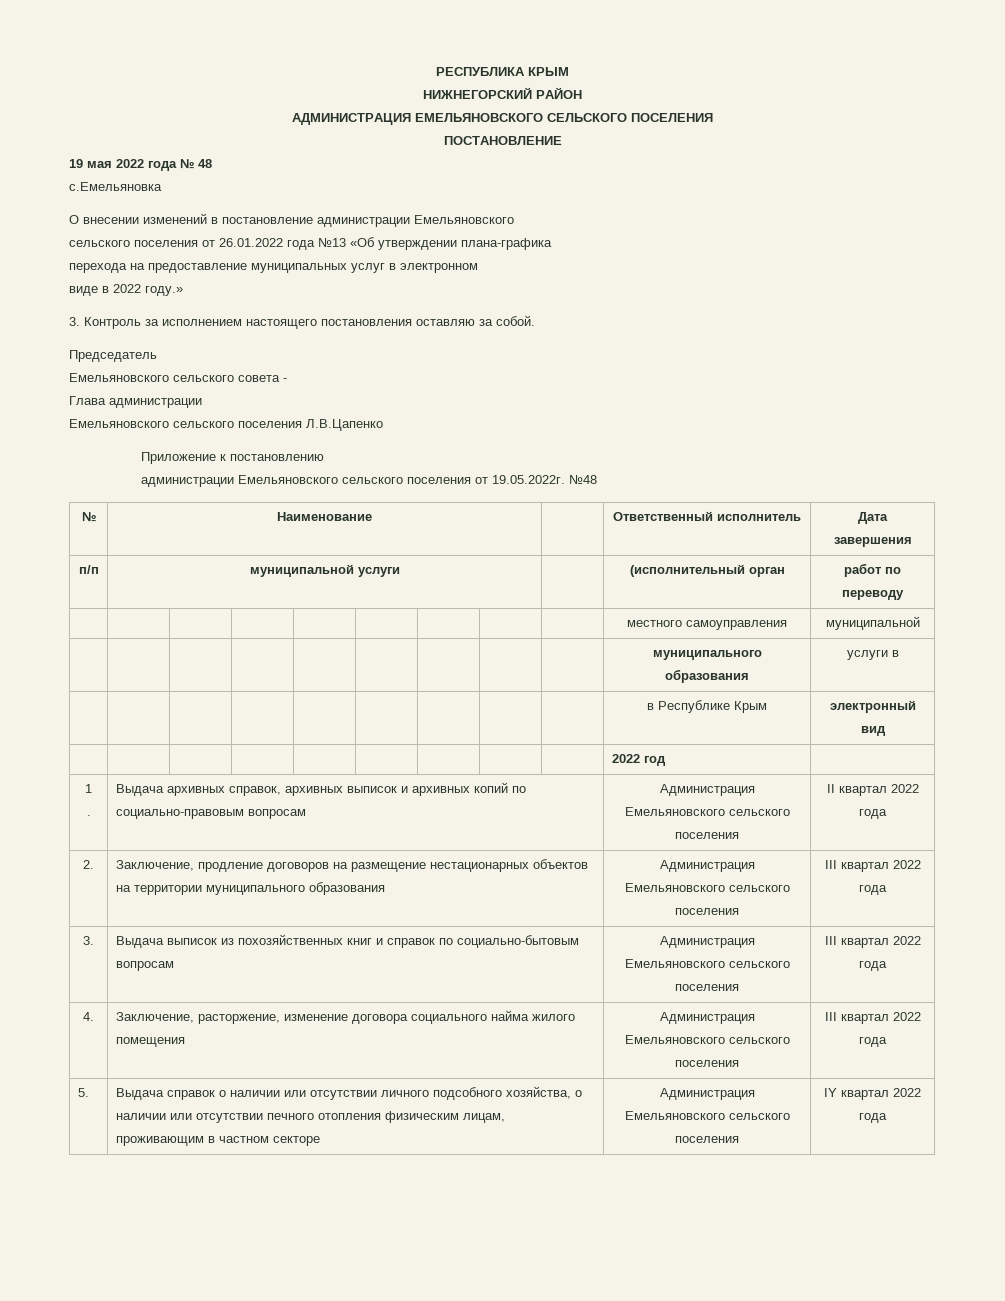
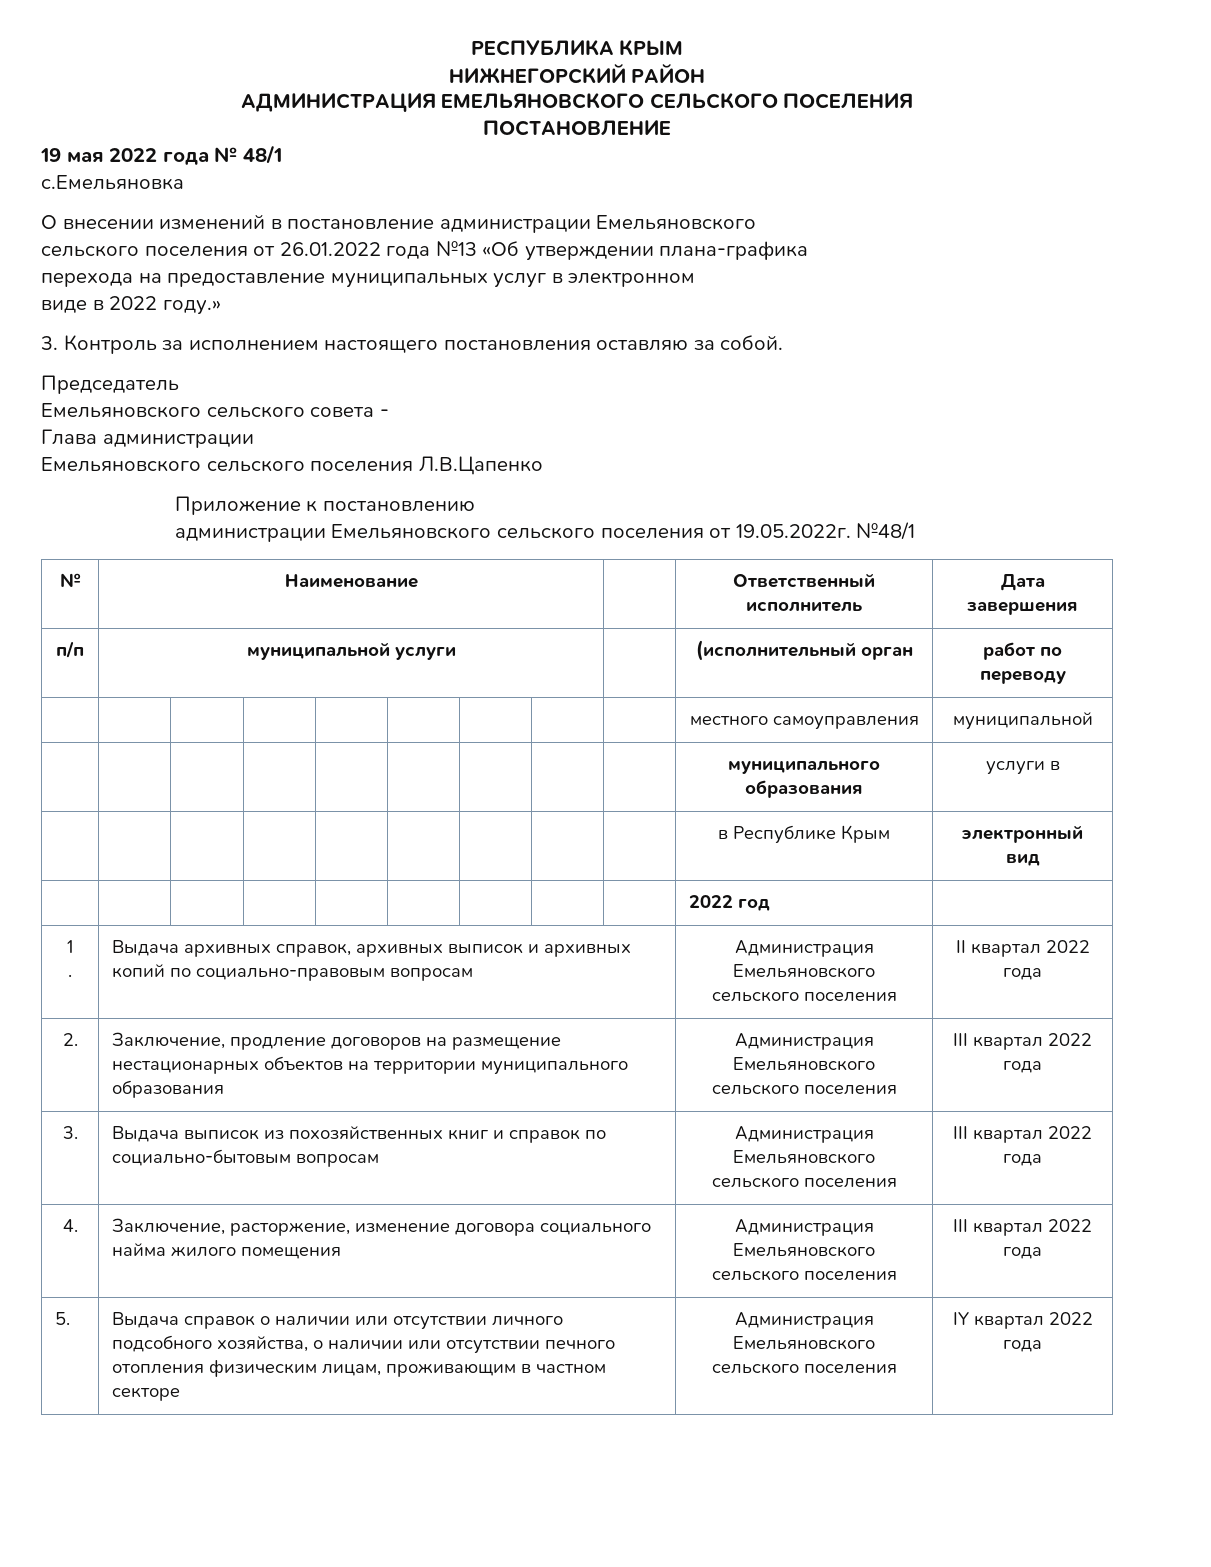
[198,159,212,168] 48 -> [242,145,282,164] 48/1
[569,474,598,484] №48 -> [856,522,916,540] №48/1

